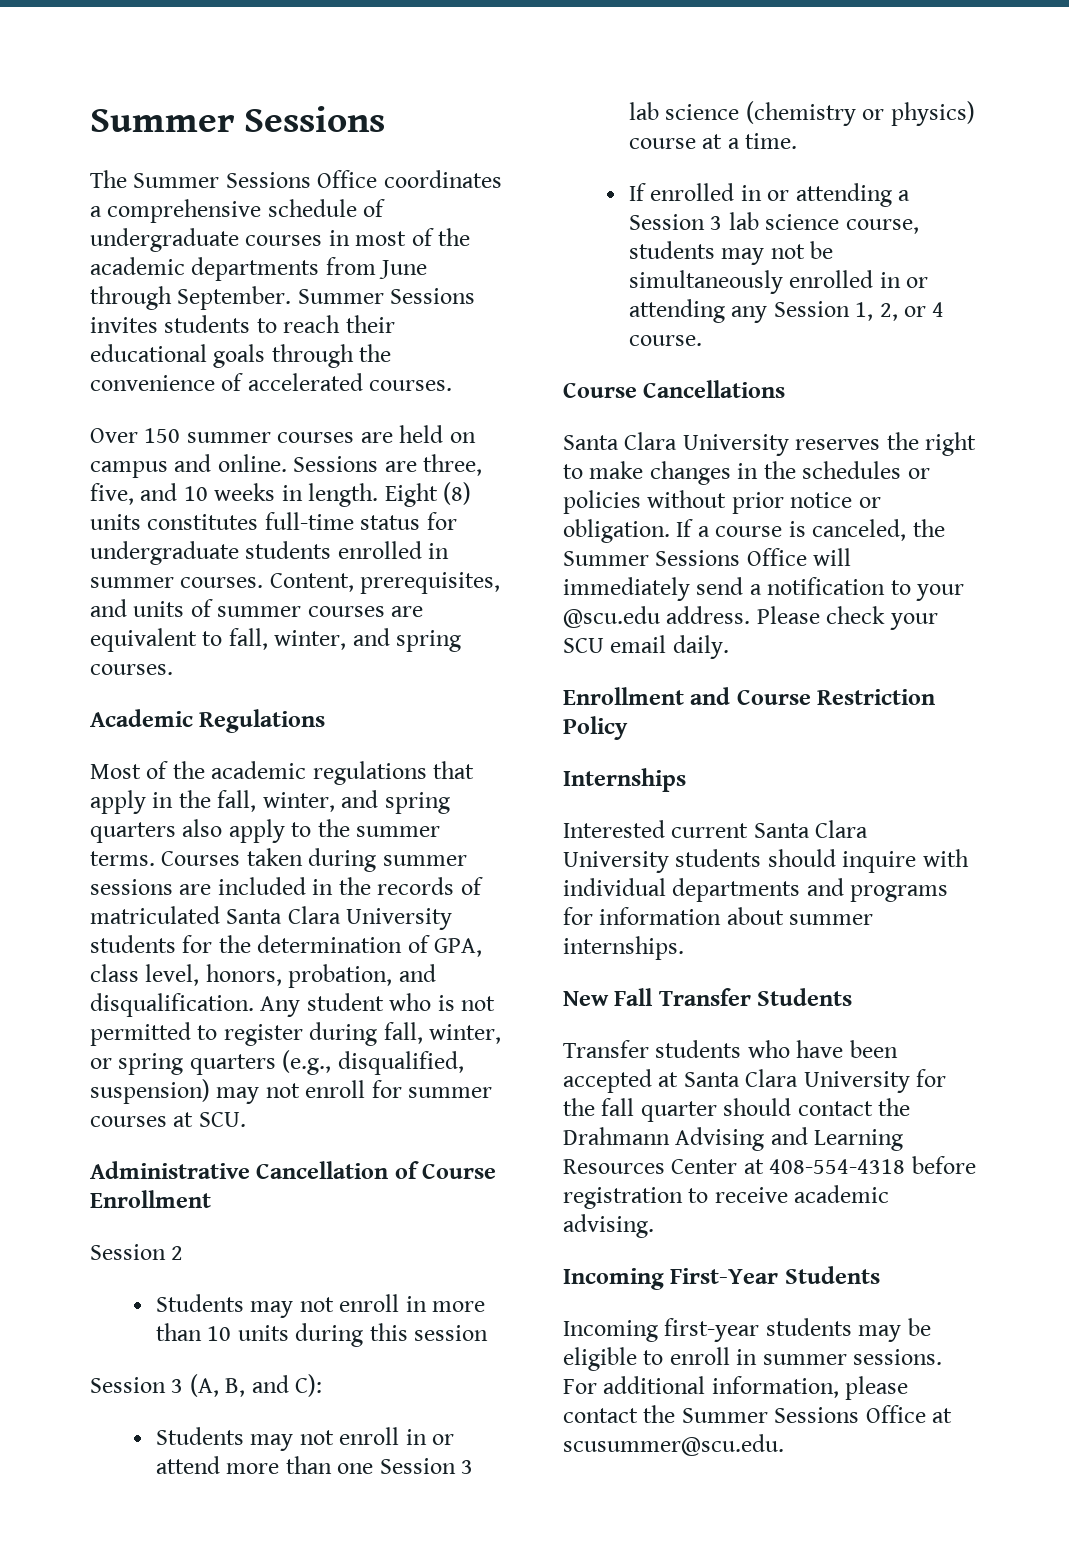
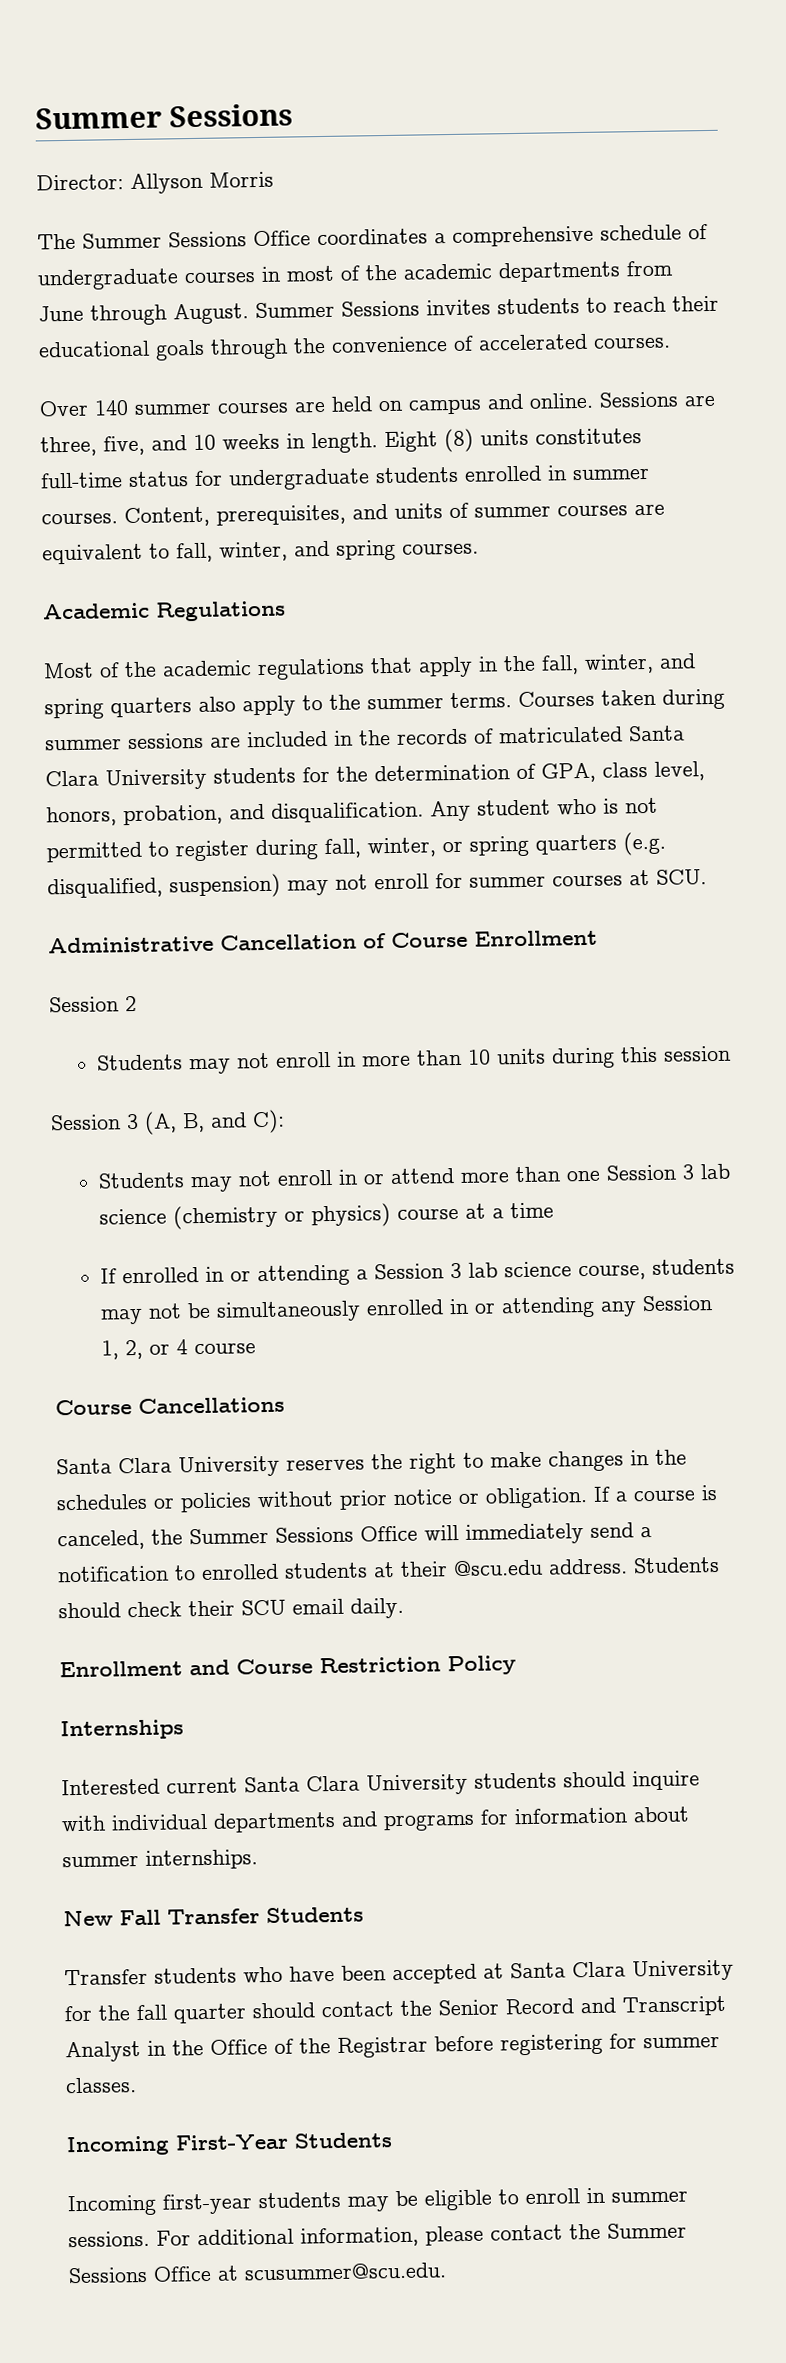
[90,106,386,132] Summer Sessions -> [35,103,293,130] [36,171,274,194] Summer Sessions // Director: Allyson Morris
[177,286,292,310] September. -> [173,303,249,325] August.
[144,428,181,443] 150 -> [94,400,129,416] 140
[282,1050,332,1075] (e.g., -> [623,831,666,856] (e.g.
[745,133,798,149] time. -> [510,1202,555,1219] time
[628,335,702,346] course. -> [194,1342,257,1355] course
[916,584,965,601] [563,606,938,630] your @scu.edu address. Please check your -> [201,1556,720,1581] [58,1600,235,1619] enrolled students at their @scu.edu address. Students should check their
[563,1127,904,1151] [563,1156,976,1174] [563,1185,890,1209] [563,1214,654,1238] Drahmann Advising and Learning Resources Center at 408-554-4318 before registration to receive academic advising. -> [438,1995,726,2017] [65,2033,720,2063] [65,2077,137,2094] Senior Record and Transcript Analyst in the Office of the Registrar before registering for summer classes.

